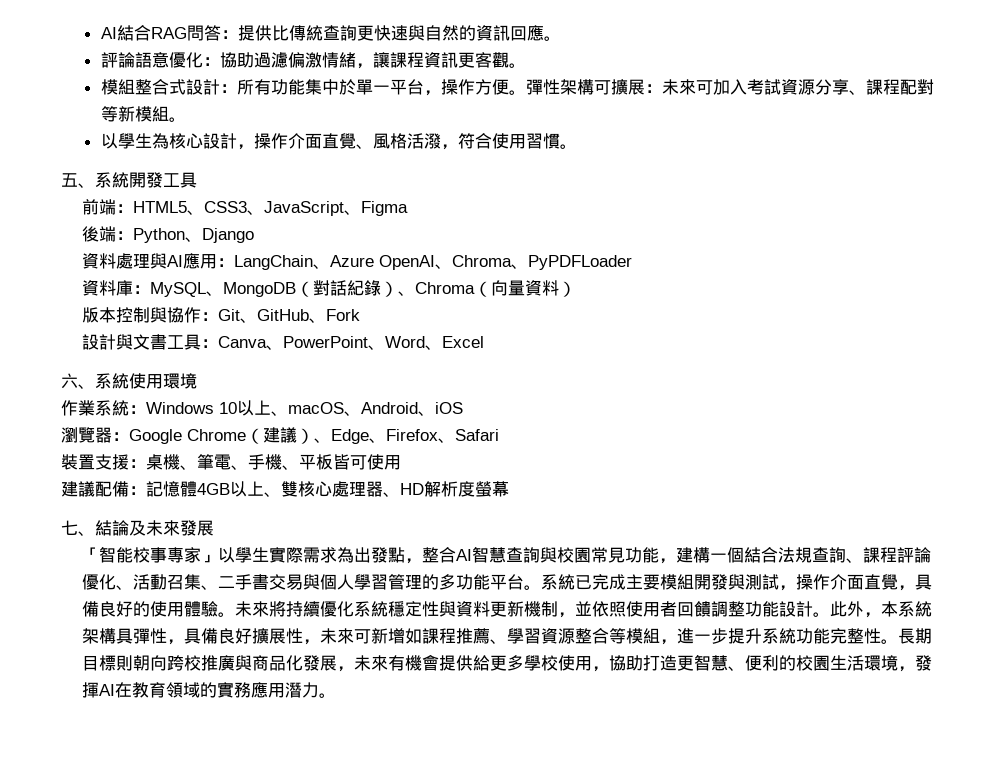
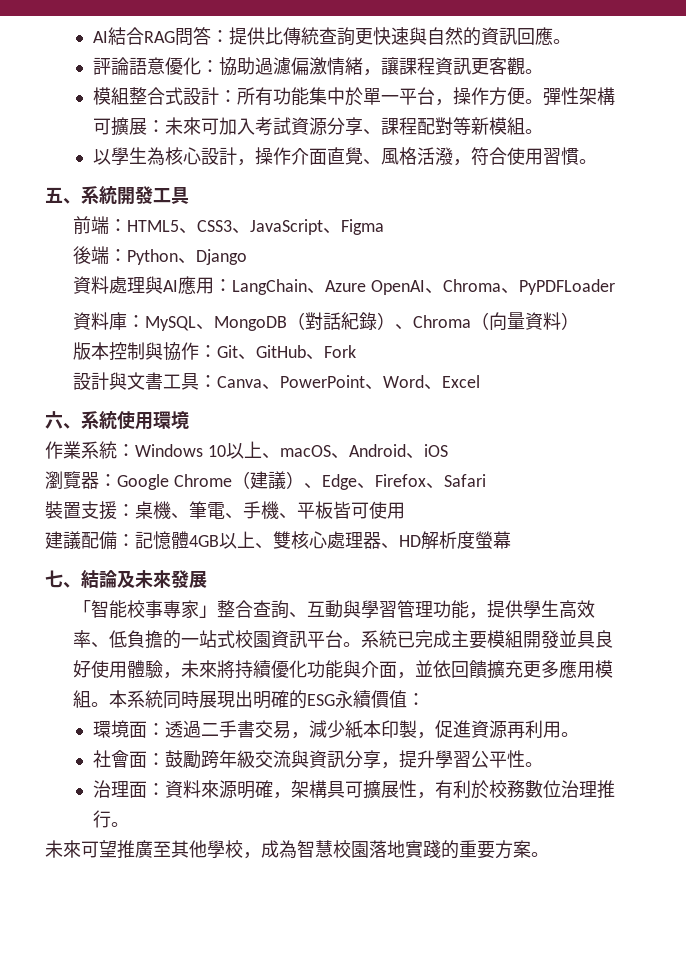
[217,546,931,564] [81,574,490,590] 以學生實際需求為出發點，整合AI智慧查詢與校園常見功能，建構一個結合法規查詢、課程評論優化、活動召集、二手書交易與個人學習管理的多功能 -> [216,600,595,619] [72,630,307,649] 整合查詢、互動與學習管理功能，提供學生高效率、低負擔的一站式校園資訊
[727,574,932,591] [81,601,150,617] 與測試，操作介面直覺，具備良好的 -> [558,630,613,648] [72,660,91,678] 並具良好
[217,612,235,617] 。 -> [162,672,181,679] ，
[353,601,932,618] [81,628,932,645] [81,654,932,672] [81,682,319,698] 系統穩定性與資料更新機制，並依照使用者回饋調整功能設計。此外，本系統架構具彈性，具備良好擴展性，未來可新增如課程推薦、學習資源整合等模組，進一步提升系統功能完整性。長期目標則朝向跨校推廣與商品化發展，未來有機會提供給更多學校使用，協助打造更智慧、便利的校園生活環境，發揮AI在教育領域的實務應用潛力 -> [306,660,613,679] [72,690,425,709] [92,720,579,739] [92,750,543,769] [92,780,615,799] [92,810,129,828] [45,840,531,859] 功能與介面，並依回饋擴充更多應用模組。本系統同時展現出明確的ESG永續價值： // 環境面：透過二手書交易，減少紙本印製，促進資源再利用。 // 社會面：鼓勵跨年級交流與資訊分享，提升學習公平性。 // 治理面：資料來源明確，架構具可擴展性，有利於校務數位治理推行。 // 未來可望推廣至其他學校，成為智慧校園落地實踐的重要方案

